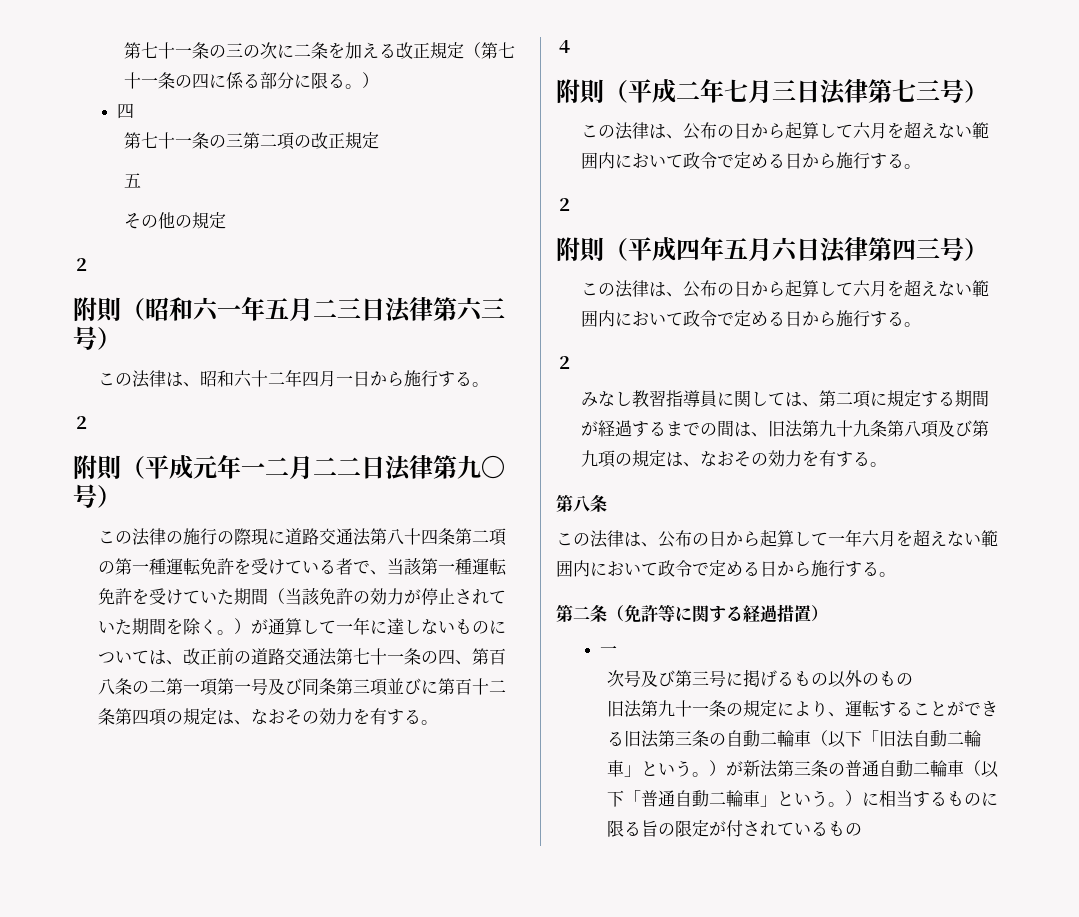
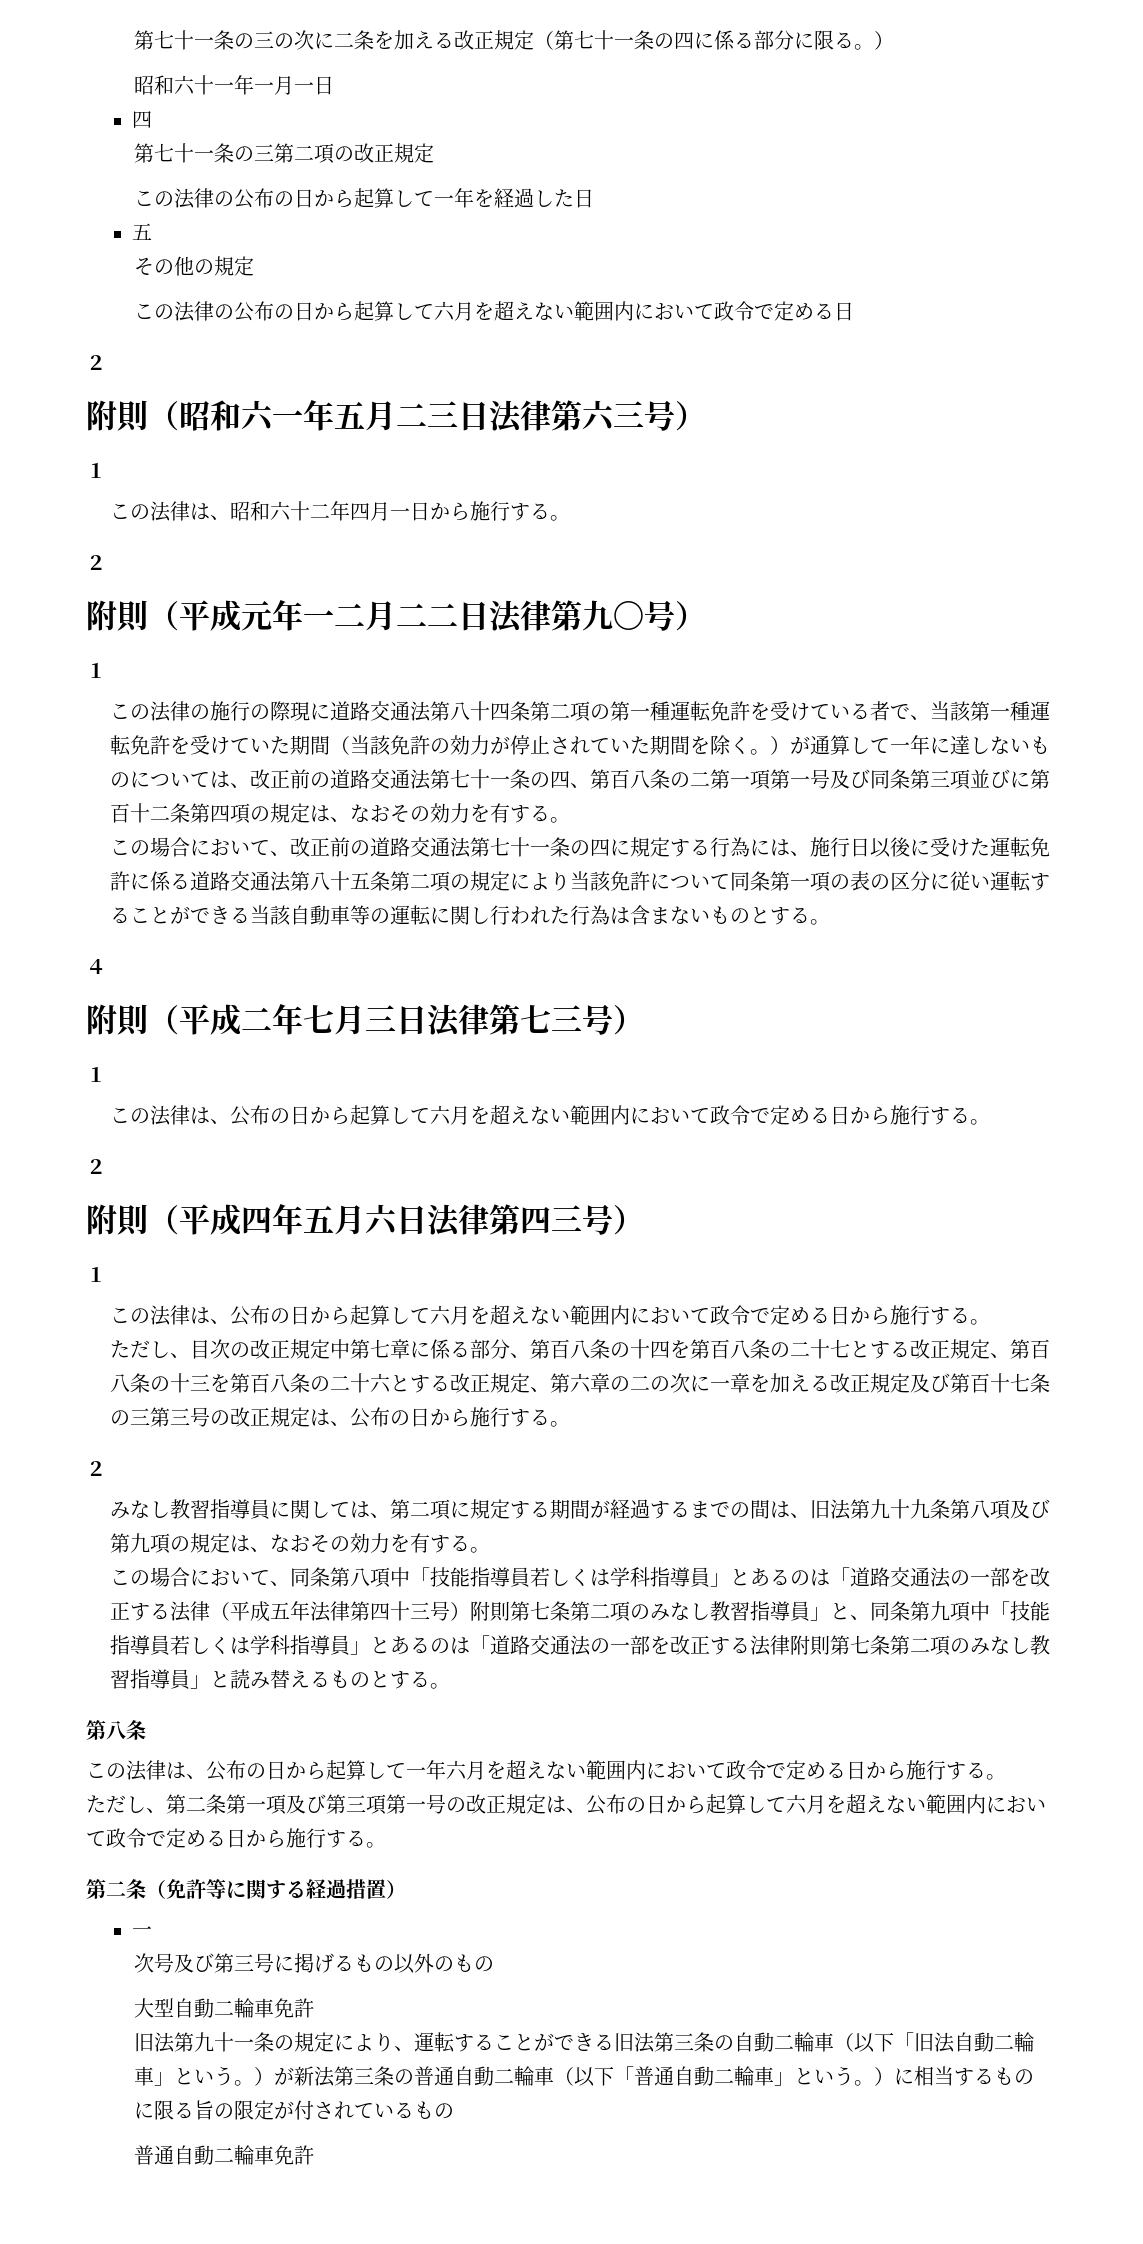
(379, 80) none -> [133,75,334,95] // 昭和六十一年一月一日
[123,173,141,188] [123,212,226,229] 五 // その他の規定 -> [133,188,594,209] [131,223,152,240] [133,256,254,276] [133,301,854,322] この法律の公布の日から起算して一年を経過した日 // 五 // その他の規定 // この法律の公布の日から起算して六月を超えない範囲内において政令で定める日
(121, 338) none -> [86,463,106,478] // １
(121, 496) none -> [86,663,106,678] // １
(439, 722) none -> [109,837,1050,858] [109,871,1050,892] [109,905,830,926] // この場合において、改正前の道路交通法第七十一条の四に規定する行為には、施行日以後に受けた運転免許に係る道路交通法第八十五条第二項の規定により当該免許について同条第一項の表の区分に従い運転することができる当該自動車等の運転に関し行われた行為は含まないものとする。
(988, 91) none -> [86,1067,106,1082] // １
(988, 249) none -> [86,1267,106,1282] // １
(922, 324) none -> [109,1339,1050,1359] [109,1373,1050,1393] [109,1407,570,1428] // ただし、目次の改正規定中第七章に係る部分、第百八条の十四を第百八条の二十七とする改正規定、第百八条の十三を第百八条の二十六とする改正規定、第六章の二の次に一章を加える改正規定及び第百十七条の三第三号の改正規定は、公布の日から施行する。
(888, 464) none -> [109,1567,1050,1588] [109,1601,1050,1622] [109,1635,1050,1656] [109,1669,450,1689] // この場合において、同条第八項中「技能指導員若しくは学科指導員」とあるのは「道路交通法の一部を改正する法律（平成五年法律第四十三号）附則第七条第二項のみなし教習指導員」と、同条第九項中「技能指導員若しくは学科指導員」とあるのは「道路交通法の一部を改正する法律附則第七条第二項のみなし教習指導員」と読み替えるものとする。
(896, 574) none -> [86,1794,1046,1815] [86,1828,386,1848] // ただし、第二条第一項及び第三項第一号の改正規定は、公布の日から起算して六月を超えない範囲内において政令で定める日から施行する。
(913, 679) none -> [133,1998,314,2018] // 大型自動二輪車免許
(862, 829) none -> [133,2145,314,2165] // 普通自動二輪車免許

